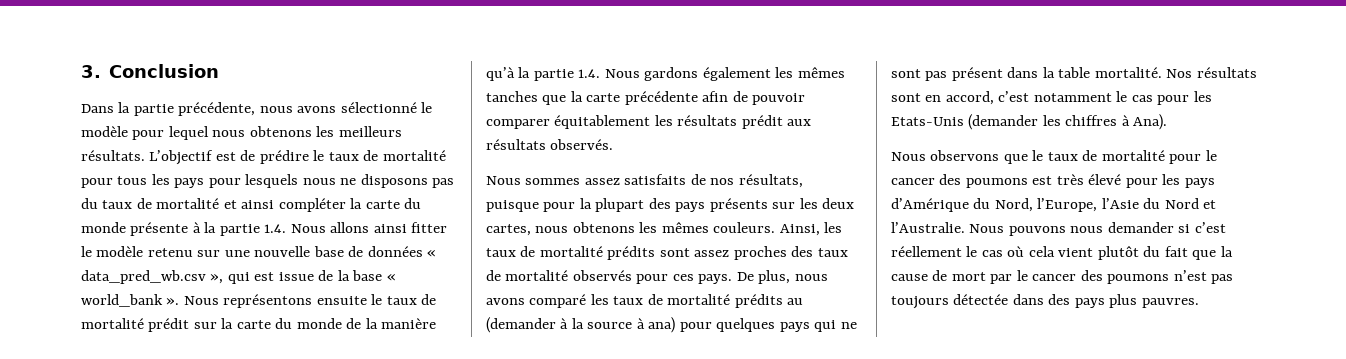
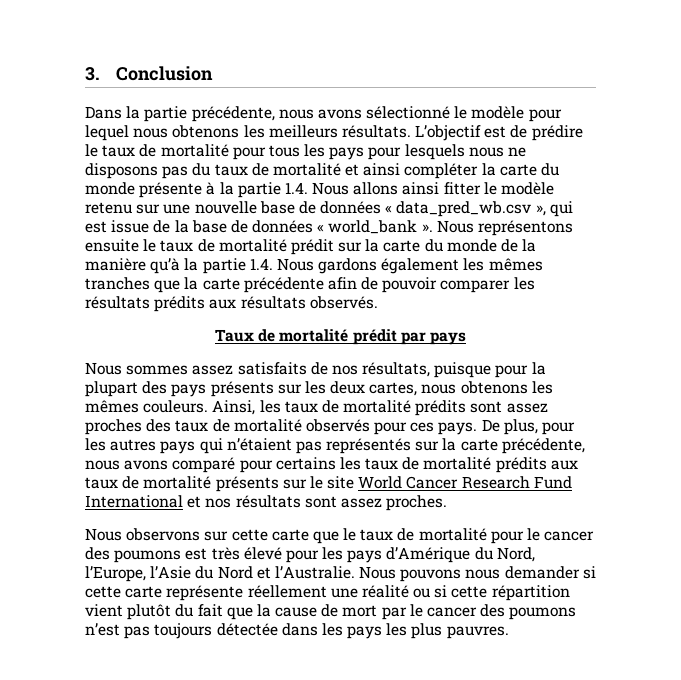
(383, 275) none -> [230,220,314,233] de données
[486,91,538,102] tanches -> [85,277,150,290] tranches
[554,115,651,129] équitablement -> (511, 286) none
[741,115,783,129] prédit -> [154,296,206,312] prédits
(614, 144) none -> [215,329,466,345] // Taux de mortalité prédit par pays
(791, 277) none -> [542,422,576,435] [85,438,585,454] pour les autres pays qui n’étaient pas représentés sur la carte précédente,
[590,294,804,308] [486,317,857,333] [891,67,1257,81] [891,91,1212,105] [891,114,1168,130] les taux de mortalité prédits au (demander à la source à ana) pour quelques pays qui ne sont pas présent dans la table mortalité. Nos résultats sont en accord, c’est notamment le cas pour les Etats-Unis (demander les chiffres à Ana). -> [239,457,578,473] [85,476,572,492] [85,495,448,511] pour certains les taux de mortalité prédits aux taux de mortalité présents sur le site World Cancer Research Fund International et nos résultats sont assez proches.
(1000, 155) none -> [204,529,309,541] sur cette carte
[1194,222,1226,233] [891,246,1055,257] c’est réellement le cas où cela -> [85,585,570,601] cette carte représente réellement une réalité ou si cette répartition
[1048,294,1105,308] des pays -> [321,623,408,639] les pays les

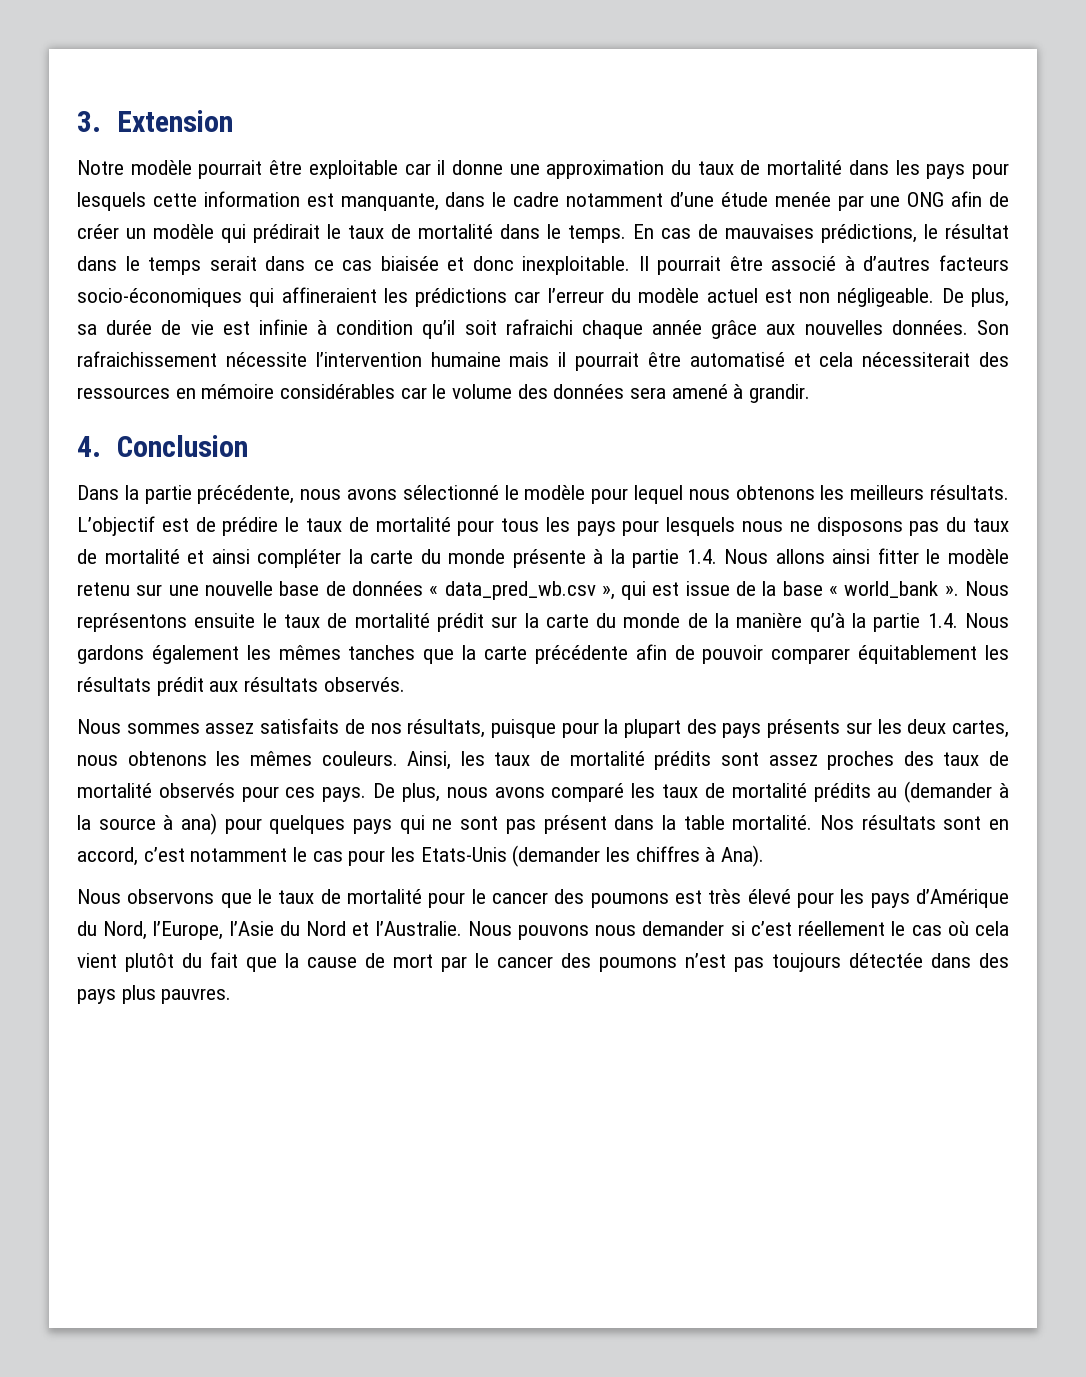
(100, 74) none -> [116,110,233,132] [77,160,1010,179] [77,191,1009,211] [77,224,1009,243] [77,255,1009,275] [77,287,1010,307] [77,319,1009,339] [77,351,1010,371] [77,384,811,403] [77,436,101,457] Extension // Notre modèle pourrait être exploitable car il donne une approximation du taux de mortalité dans les pays pour lesquels cette information est manquante, dans le cadre notamment d’une étude menée par une ONG afin de créer un modèle qui prédirait le taux de mortalité dans le temps. En cas de mauvaises prédictions, le résultat dans le temps serait dans ce cas biaisée et donc inexploitable. Il pourrait être associé à d’autres facteurs socio-économiques qui affineraient les prédictions car l’erreur du modèle actuel est non négligeable. De plus, sa durée de vie est infinie à condition qu’il soit rafraichi chaque année grâce aux nouvelles données. Son rafraichissement nécessite l’intervention humaine mais il pourrait être automatisé et cela nécessiterait des ressources en mémoire considérables car le volume des données sera amené à grandir. // 4.
[230,220,314,233] de données -> (823, 588) none
[85,277,150,290] tranches -> [348,645,416,660] tanches
(511, 286) none -> [858,645,978,664] équitablement
[154,296,206,312] prédits -> [156,677,204,696] prédit
[215,329,466,345] // Taux de mortalité prédit par pays -> (405, 684) none
[542,422,576,435] [85,438,585,454] pour les autres pays qui n’étaient pas représentés sur la carte précédente, -> (440, 792) none
[239,457,578,473] [85,476,572,492] [85,495,448,511] pour certains les taux de mortalité prédits aux taux de mortalité présents sur le site World Cancer Research Fund International et nos résultats sont assez proches. -> [631,781,1010,803] [77,813,1010,835] [77,845,765,867] les taux de mortalité prédits au (demander à la source à ana) pour quelques pays qui ne sont pas présent dans la table mortalité. Nos résultats sont en accord, c’est notamment le cas pour les Etats-Unis (demander les chiffres à Ana).
[204,529,309,541] sur cette carte -> (215, 896) none
[85,585,570,601] cette carte représente réellement une réalité ou si cette répartition -> [750,921,1009,936] c’est réellement le cas où cela
[321,623,408,639] les pays les -> [979,953,1009,968] [77,989,116,1004] des pays

